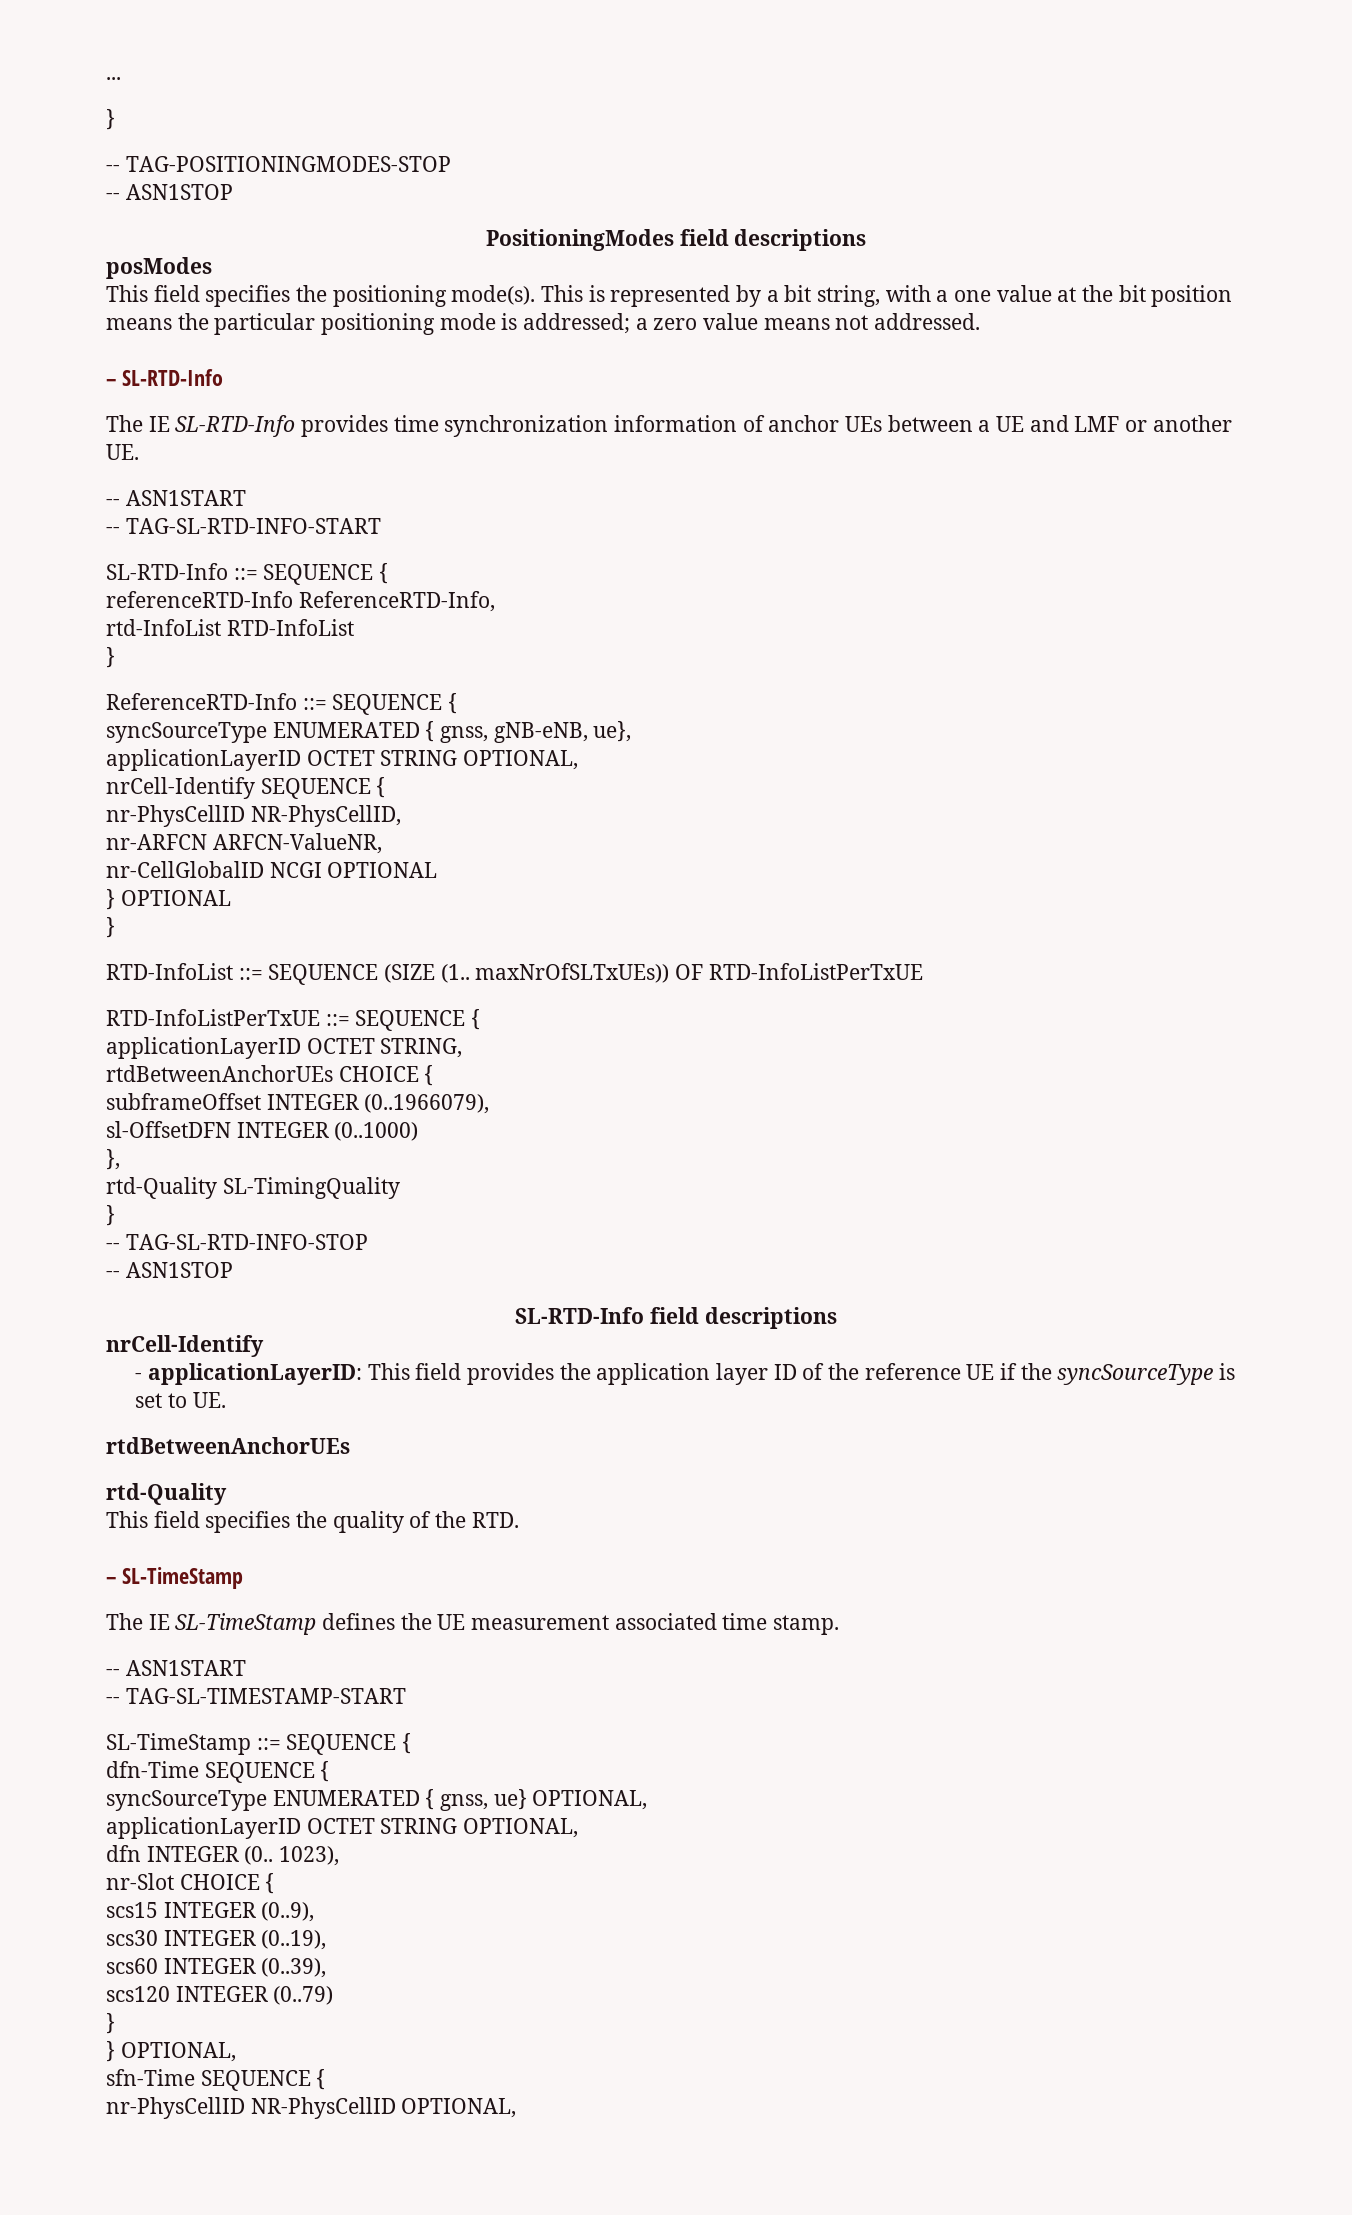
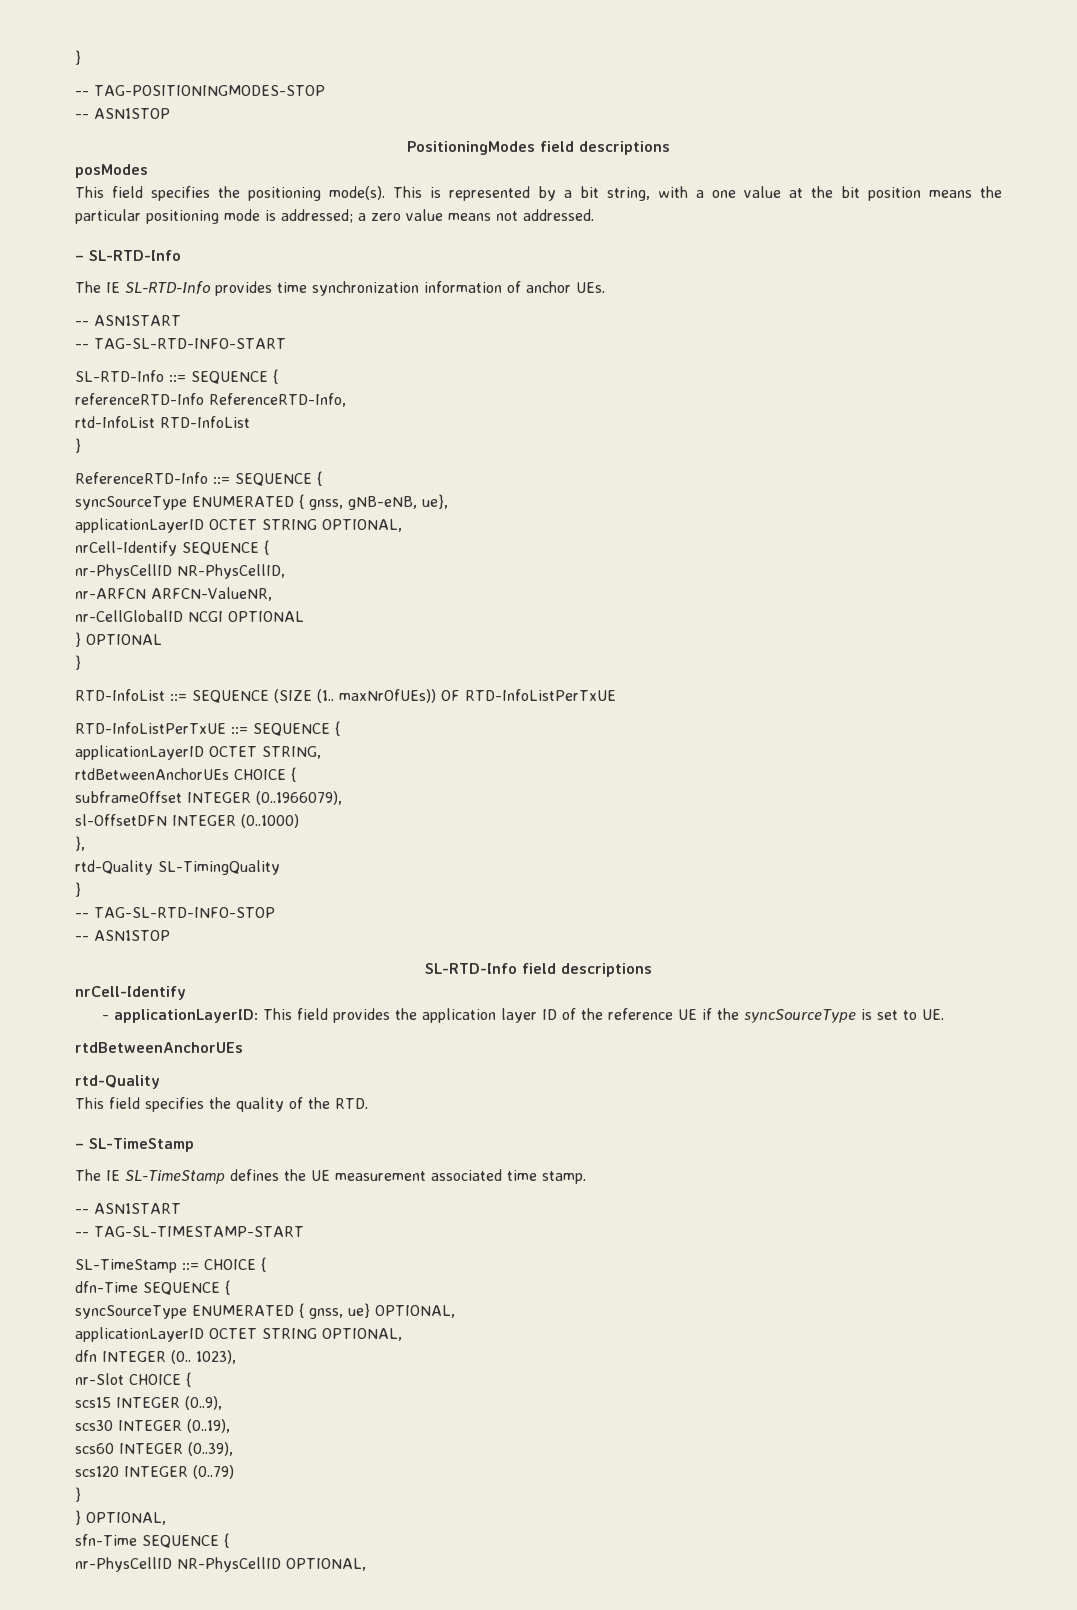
[106,77,121,80] ... // -> (75, 57) none
[845,415,1232,432] [106,444,139,460] UEs between a UE and LMF or another UE. -> [576,282,605,293] UEs.
[475,963,670,983] maxNrOfSLTxUEs)) -> [339,689,436,703] maxNrOfUEs))
[286,1734,397,1755] SEQUENCE -> [204,1259,256,1270] CHOICE

